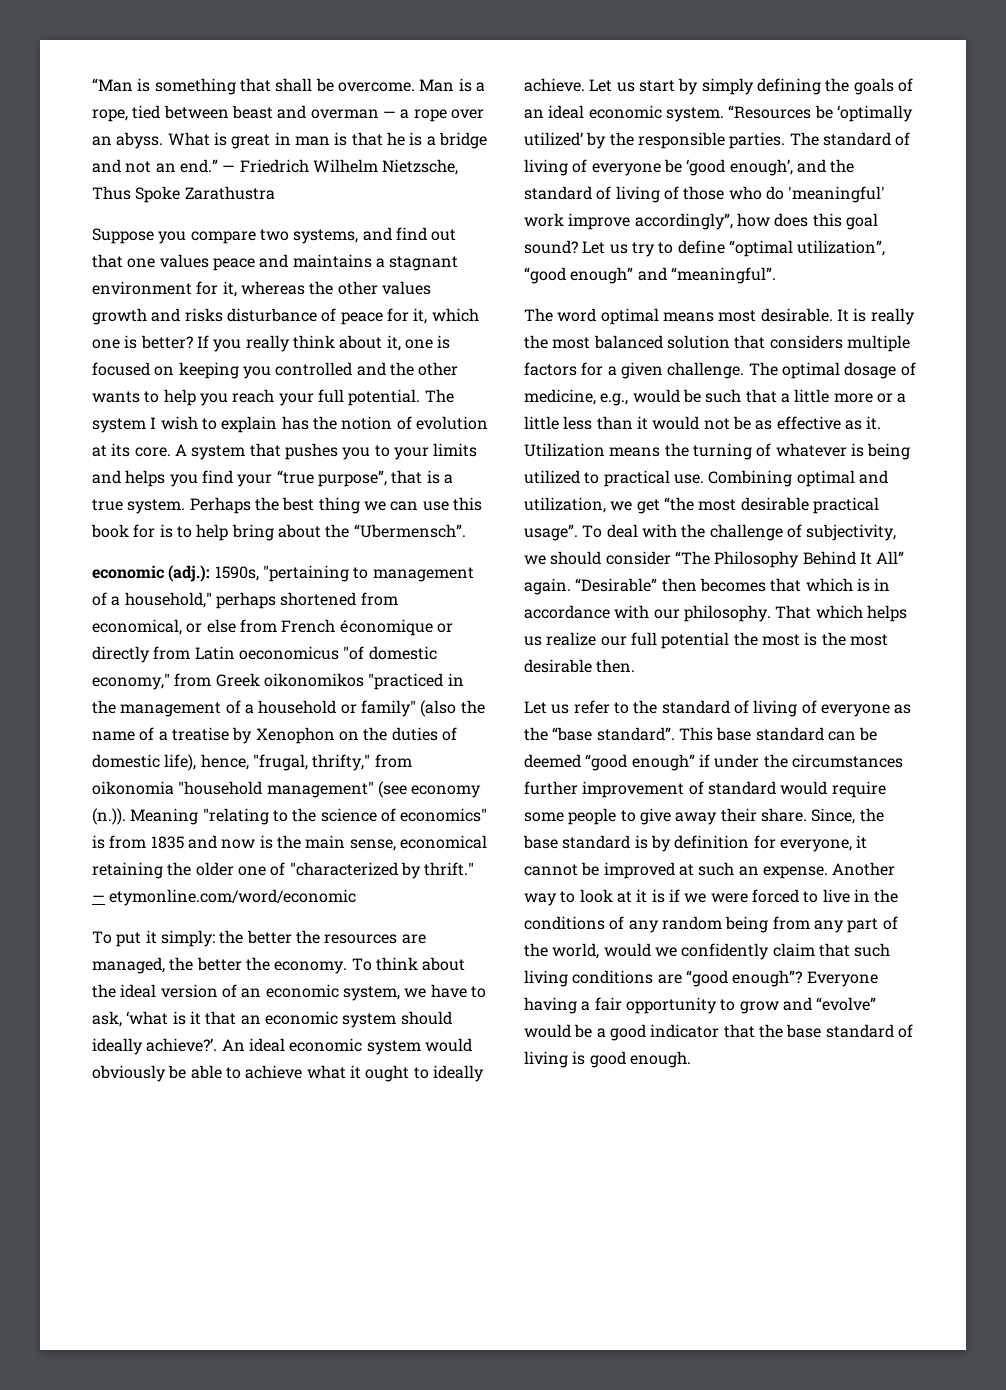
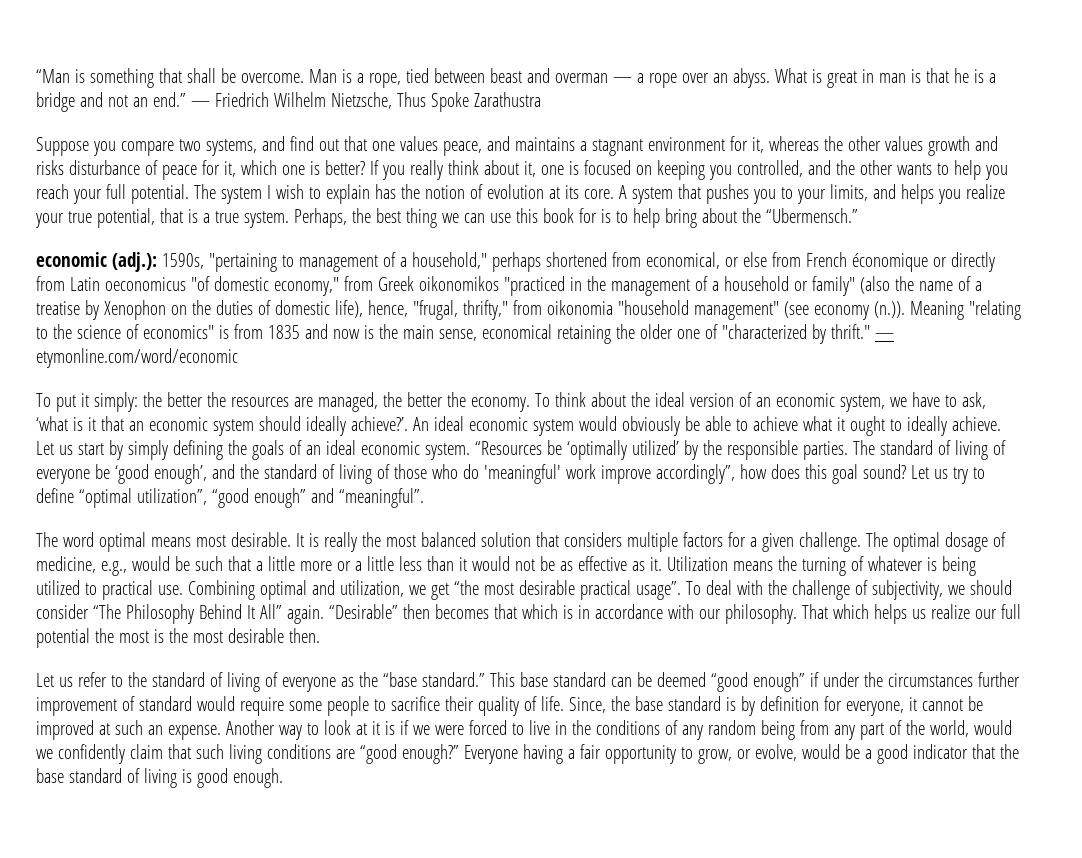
[212,258,255,271] peace -> [442,141,482,156] peace,
[275,362,353,376] controlled -> [736,160,803,177] controlled,
[433,443,478,457] limits -> [829,184,868,201] limits,
[201,470,387,487] find your “true purpose”, -> [965,184,1005,199] [35,208,155,228] realize your true potential,
[189,497,251,514] Perhaps -> [293,208,347,228] Perhaps,
[353,524,466,538] “Ubermensch”. -> [765,208,858,223] “Ubermensch.”
[596,727,675,741] standard”. -> [421,672,485,687] standard.”
[639,808,807,825] give away their share. -> [390,696,564,716] sacrifice their quality of life.
[732,970,803,987] enough”? -> [401,744,459,764] enough?”
[739,997,877,1014] grow and “evolve” -> [697,744,797,764] grow, or evolve,

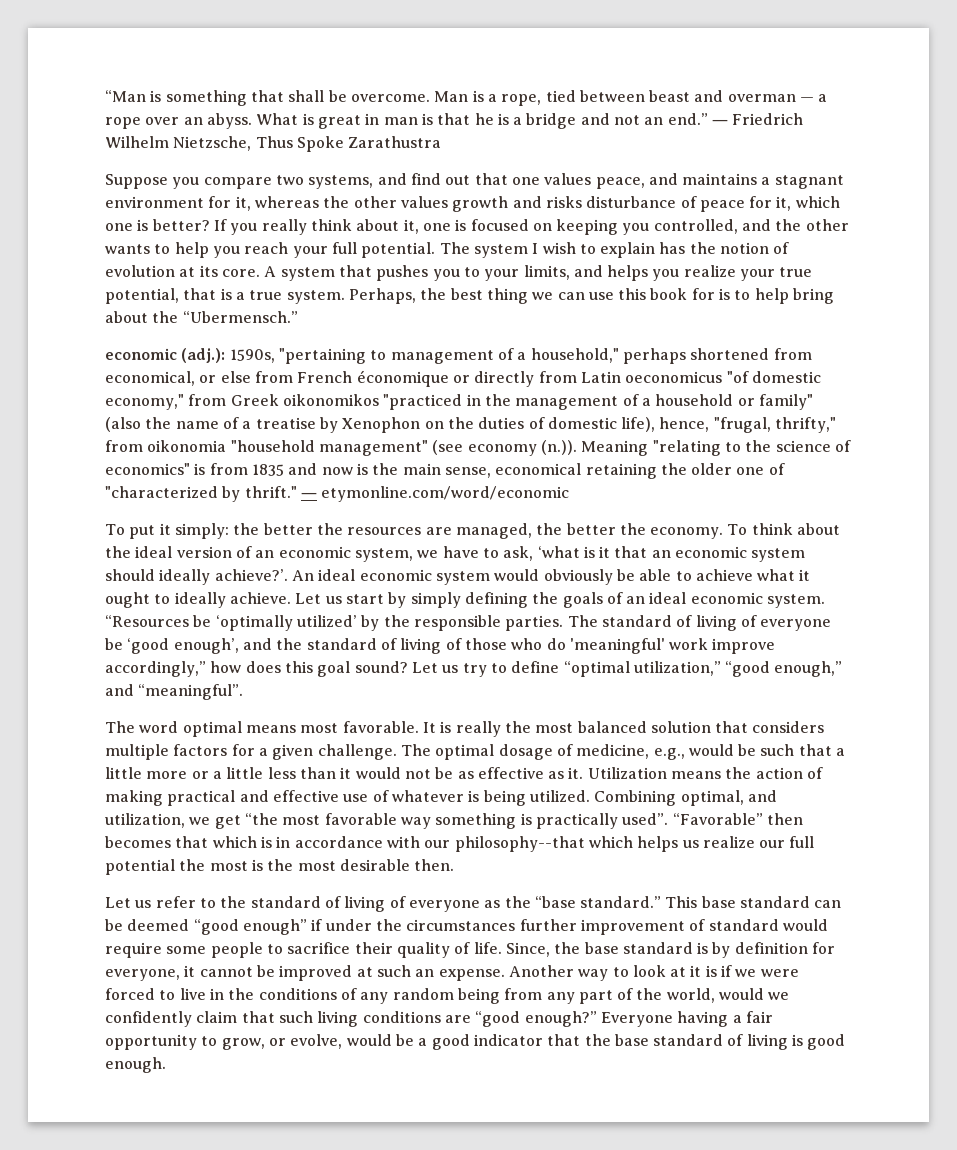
[655,464,735,484] accordingly”, -> [105,661,206,677] accordingly,”
[136,488,306,508] utilization”, “good enough” -> [633,661,843,677] utilization,” “good enough,”
[230,532,291,547] desirable. -> [342,721,419,733] favorable.
[801,556,976,576] [36,580,307,600] turning of whatever is being utilized to practical use. Combining optimal -> [755,767,824,779] [105,790,744,806] action of making practical and effective use of whatever is being utilized. Combining optimal,
[518,580,1012,600] [36,604,398,624] desirable practical usage”. To deal with the challenge of subjectivity, we should consider “The Philosophy Behind It All” again. “Desirable” -> [324,813,763,829] favorable way something is practically used”. “Favorable”
[724,604,828,624] philosophy. That -> [454,836,585,852] philosophy--that

